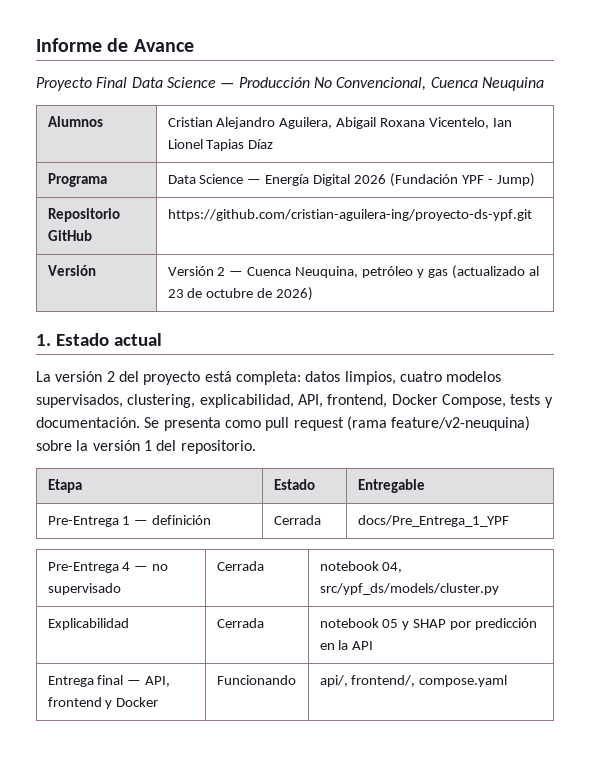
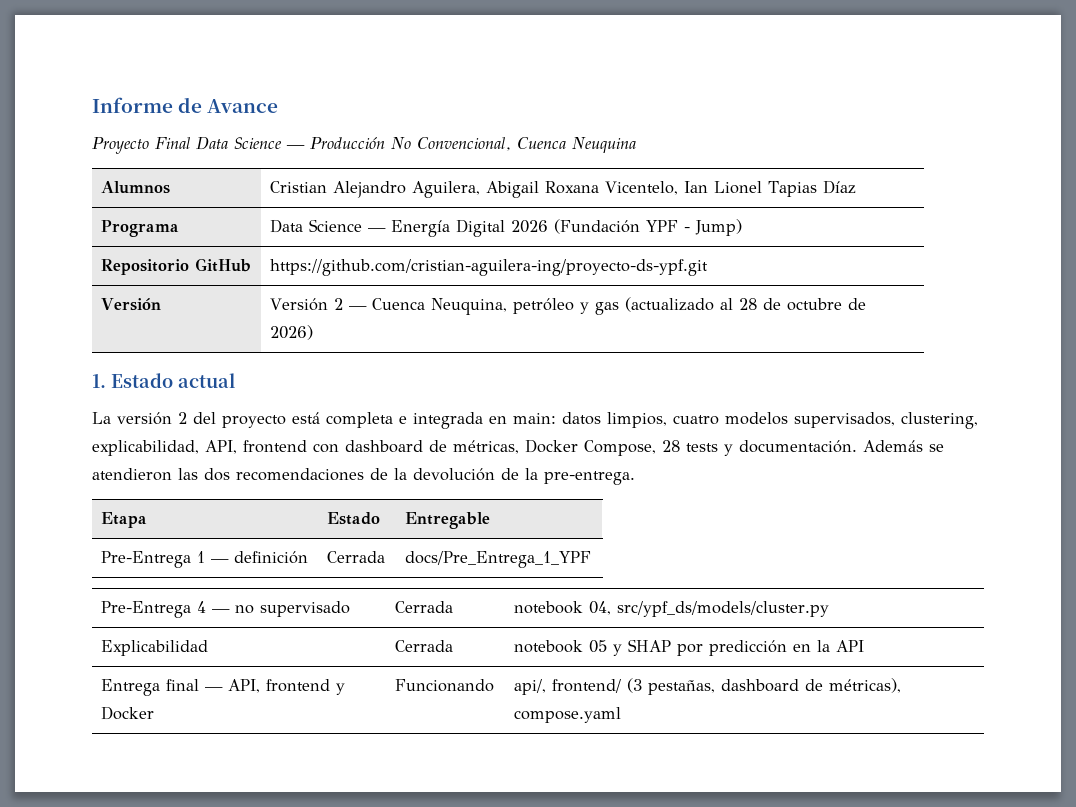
[167,289,184,298] 23 -> [739,298,758,310] 28
[235,371,301,385] completa: -> [326,412,556,429] completa e integrada en main:
[327,394,388,408] frontend, -> [243,440,519,454] frontend con dashboard de métricas,
(506, 401) none -> [662,440,680,452] 28
[144,416,531,431] [36,440,256,454] Se presenta como pull request (rama feature/v2-neuquina) sobre la versión 1 del repositorio. -> [863,440,944,452] [92,468,635,485] Además se atendieron las dos recomendaciones de la devolución de la pre-entrega.
[351,675,416,687] frontend/, -> [552,678,902,695] frontend/ (3 pestañas, dashboard de métricas),

